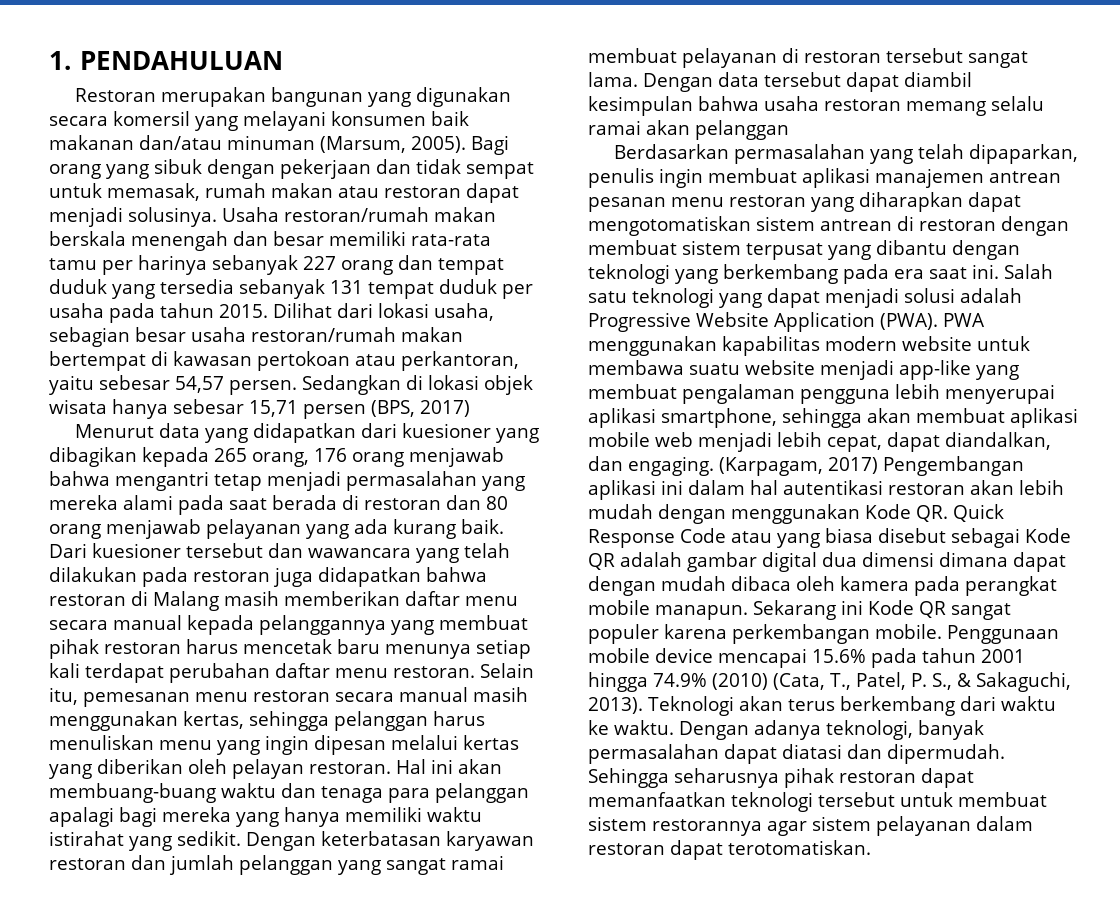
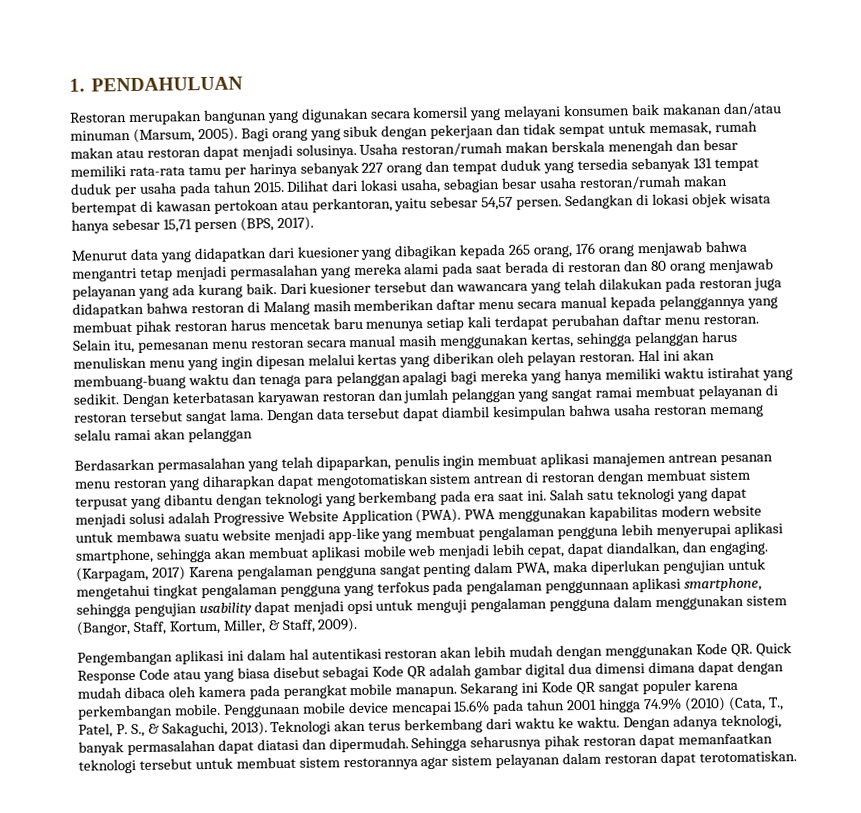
[420,400,470,417] 2017) -> [276,216,314,232] 2017).
(878, 465) none -> [188,558,766,580] [76,577,763,600] [76,594,787,618] [76,617,359,636] Karena pengalaman pengguna sangat penting dalam PWA, maka diperlukan pengujian untuk mengetahui tingkat pengalaman pengguna yang terfokus pada pengalaman penggunnaan aplikasi smartphone, sehingga pengujian usability dapat menjadi opsi untuk menguji pengalaman pengguna dalam menggunakan sistem (Bangor, Staff, Kortum, Miller, & Staff, 2009). //

